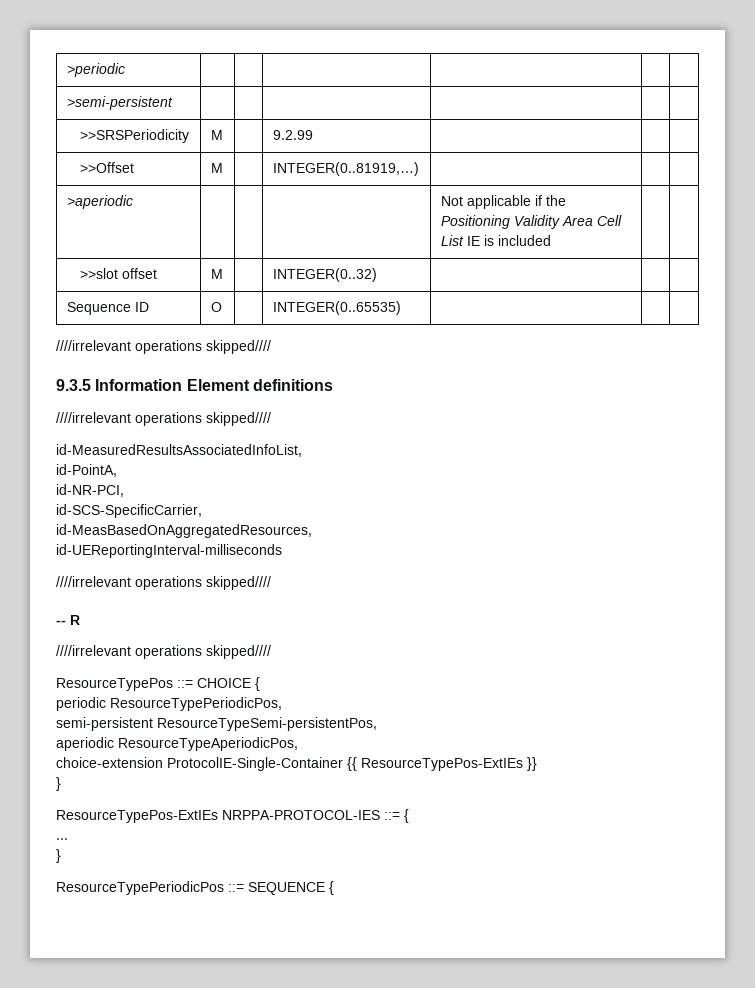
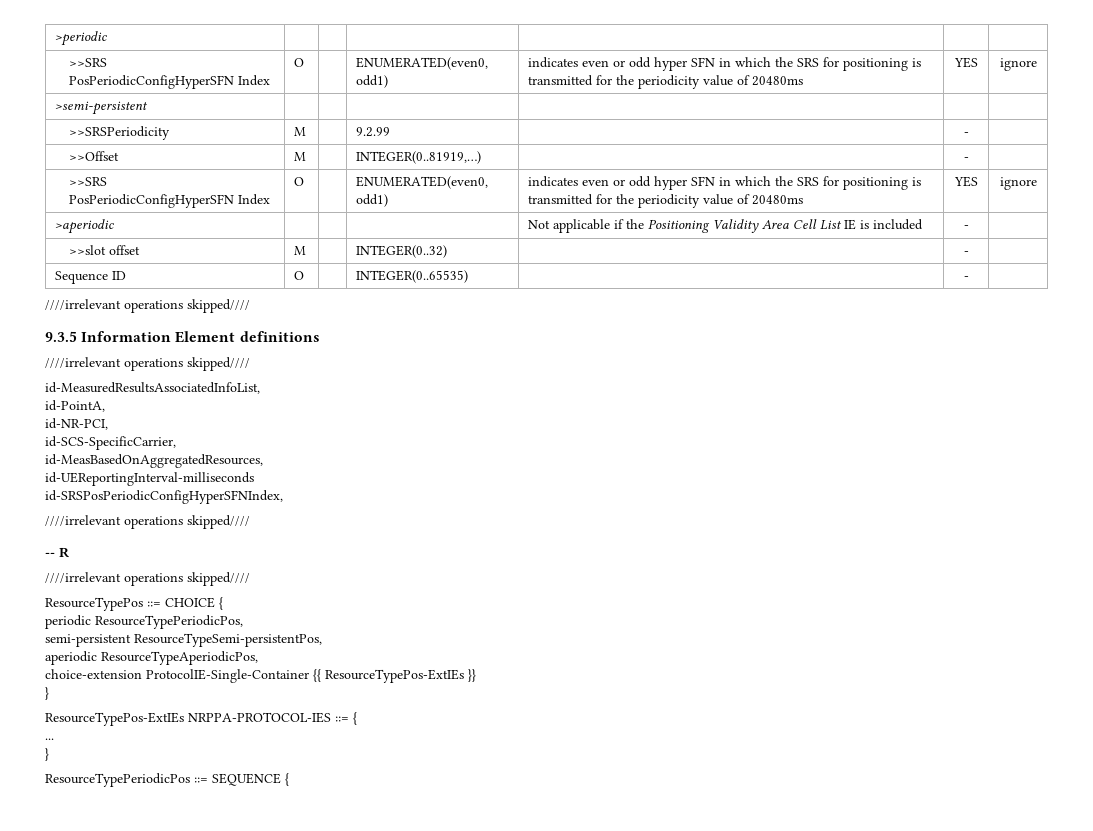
(125, 70) none -> [68,58,107,67] [68,75,270,89] [294,58,305,67] [356,57,489,70] [356,75,389,88] [528,57,922,71] [528,75,804,89] [953,57,978,68] [999,58,1037,71] // >>SRS PosPeriodicConfigHyperSFN Index | O | | ENUMERATED(even0, odd1) | indicates even or odd hyper SFN in which the SRS for positioning is transmitted for the periodicity value of 20480ms | YES | ignore
(313, 135) none -> [963,132,969,136] -
(419, 169) | -> [963,157,969,161] [68,177,107,186] [68,194,270,208] [294,177,305,186] [356,176,489,189] [356,194,389,207] [528,176,922,190] [528,194,804,208] [953,176,978,187] [999,177,1037,190] - | // >>SRS PosPeriodicConfigHyperSFN Index | O | | ENUMERATED(even0, odd1) | indicates even or odd hyper SFN in which the SRS for positioning is transmitted for the periodicity value of 20480ms | YES | ignore
(551, 240) none -> [963,225,969,229] -
(377, 275) none -> [963,251,969,255] -
(401, 308) none -> [963,276,969,280] -
(282, 551) none -> [45,490,283,504] // id-SRSPosPeriodicConfigHyperSFNIndex,

